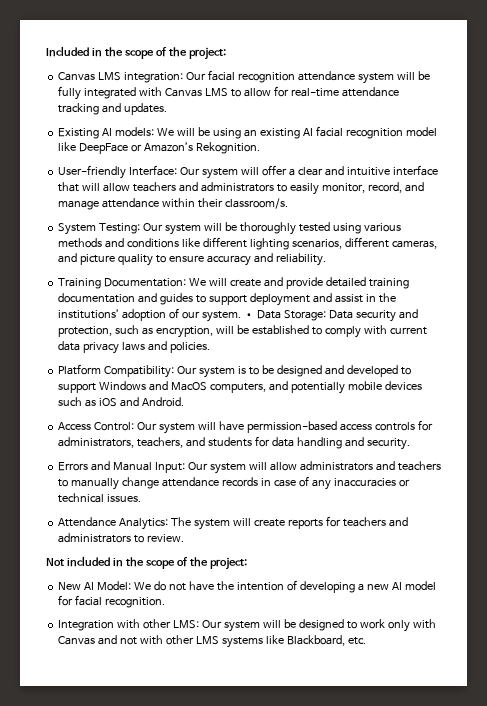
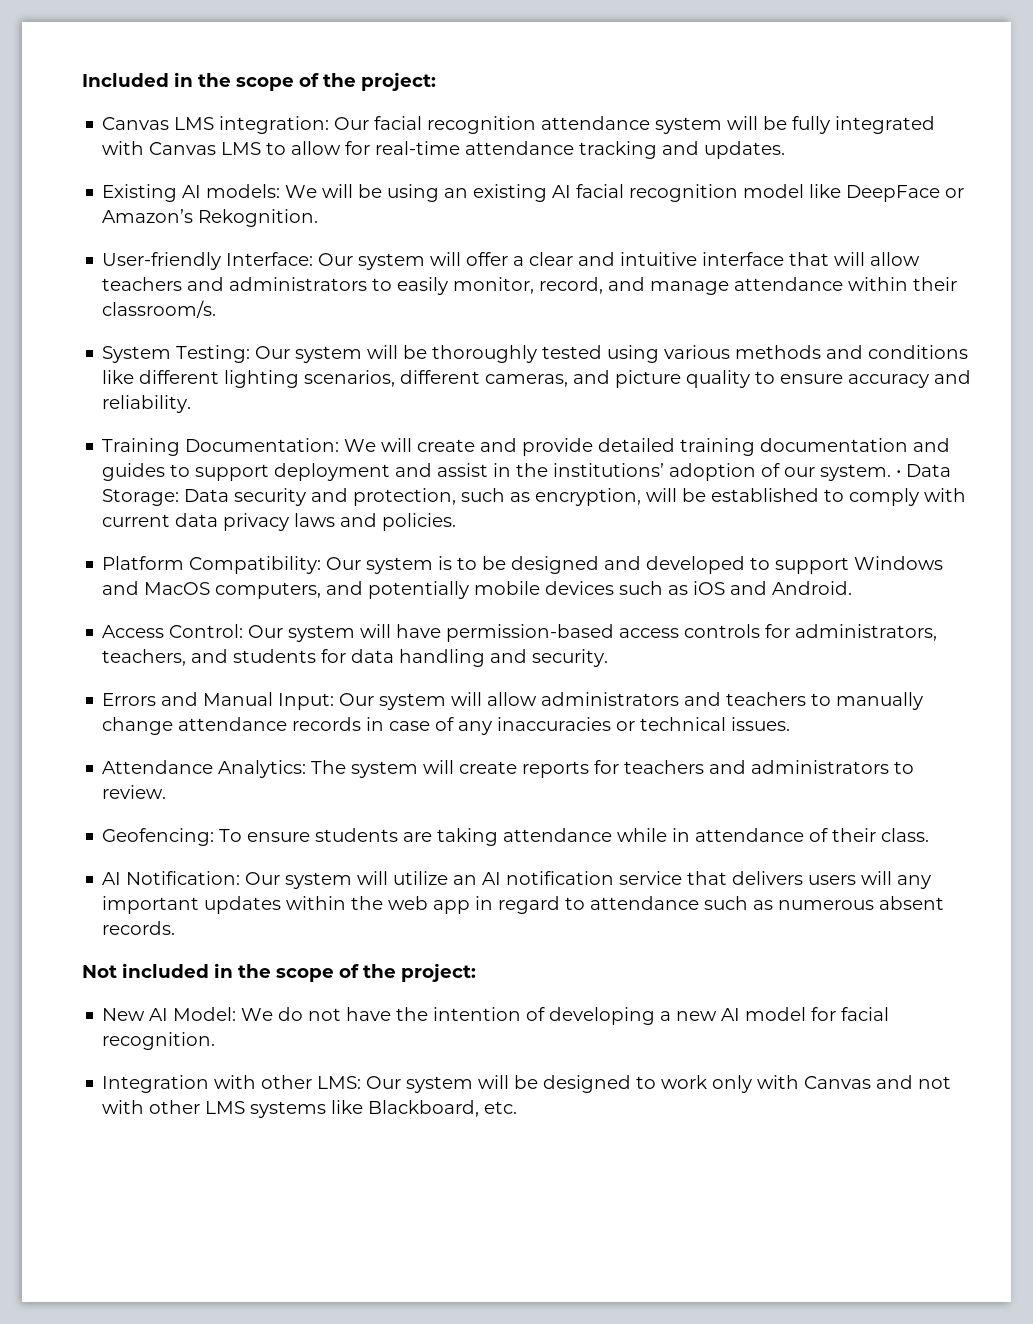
(185, 538) none -> [102,828,930,846] [102,871,932,889] [102,896,945,914] [102,921,176,935] // Geofencing: To ensure students are taking attendance while in attendance of their class. // AI Notification: Our system will utilize an AI notification service that delivers users will any important updates within the web app in regard to attendance such as numerous absent records.

